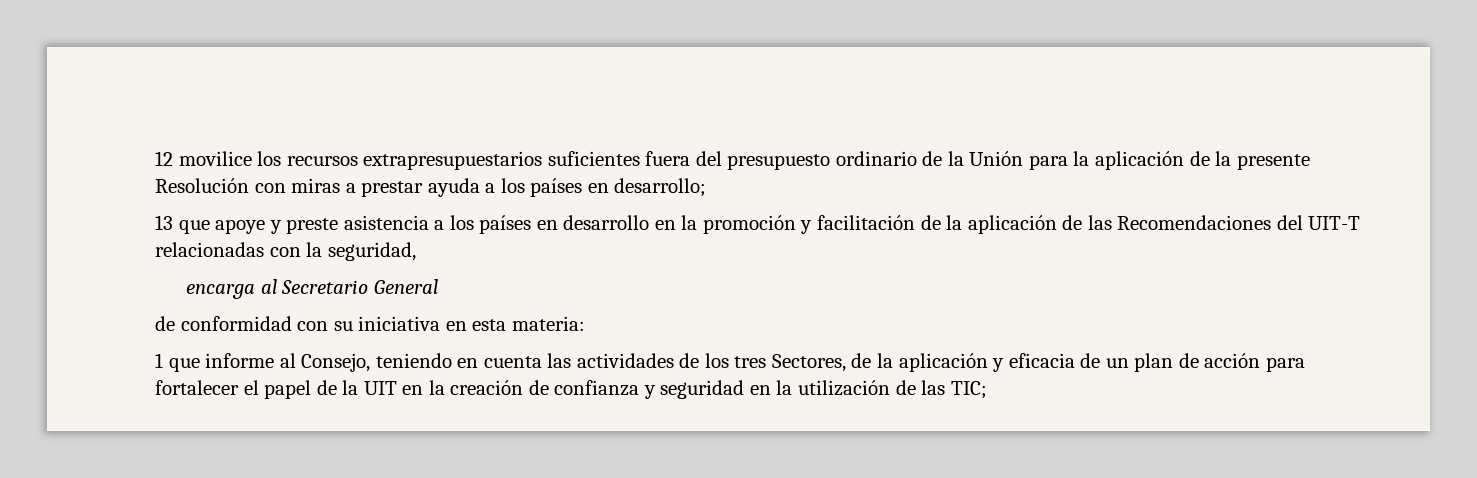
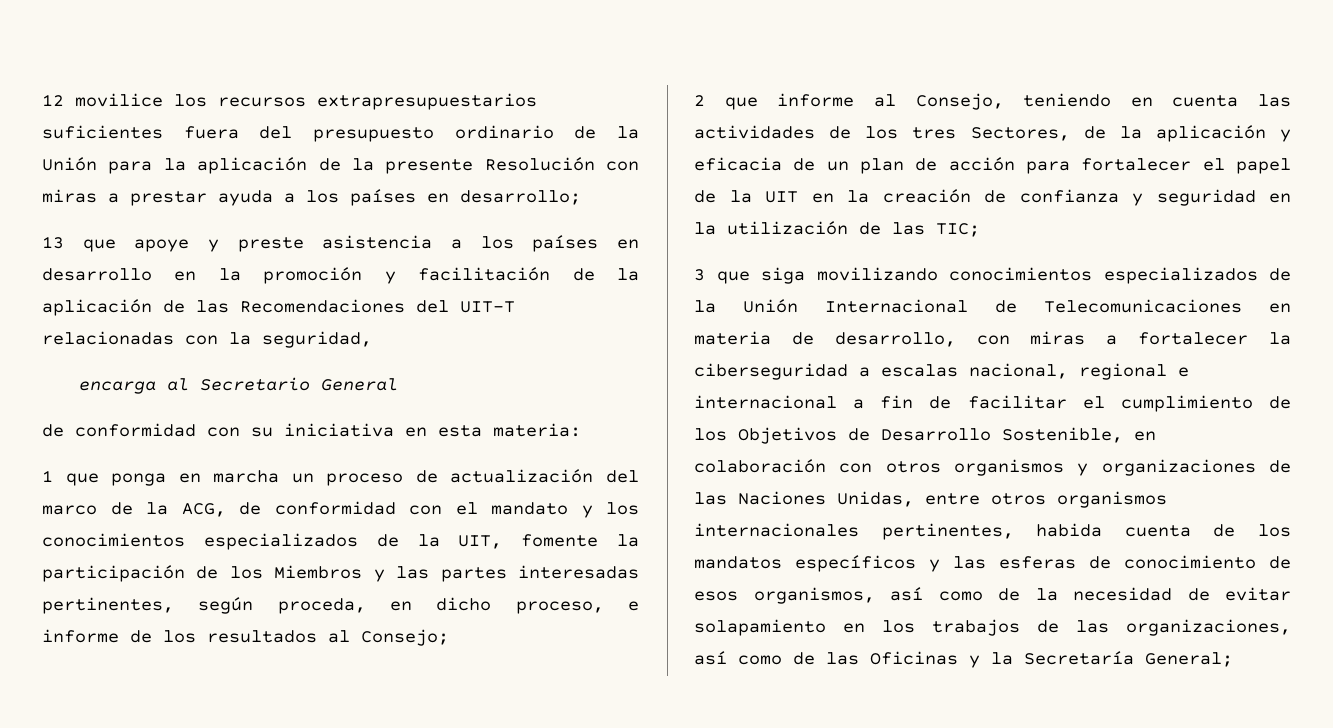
(200, 365) none -> [111,469,639,486] [42,501,639,518] [42,533,639,550] [42,565,639,582] [42,597,639,614] [42,629,449,646] [694,95,758,110] ponga en marcha un proceso de actualización del marco de la ACG, de conformidad con el mandato y los conocimientos especializados de la UIT, fomente la participación de los Miembros y las partes interesadas pertinentes, según proceda, en dicho proceso, e informe de los resultados al Consejo; // 2 que
(987, 390) none -> [694,267,1291,284] [694,299,1291,313] [694,331,1291,347] [694,363,1189,380] [694,395,1291,412] [694,427,1156,444] [694,459,1291,476] [694,491,1167,508] [694,523,1291,540] [694,555,1291,572] [694,587,1291,604] [694,619,1291,636] [694,651,1233,668] // 3 que siga movilizando conocimientos especializados de la Unión Internacional de Telecomunicaciones en materia de desarrollo, con miras a fortalecer la ciberseguridad a escalas nacional, regional e internacional a fin de facilitar el cumplimiento de los Objetivos de Desarrollo Sostenible, en colaboración con otros organismos y organizaciones de las Naciones Unidas, entre otros organismos internacionales pertinentes, habida cuenta de los mandatos específicos y las esferas de conocimiento de esos organismos, así como de la necesidad de evitar solapamiento en los trabajos de las organizaciones, así como de las Oficinas y la Secretaría General;

